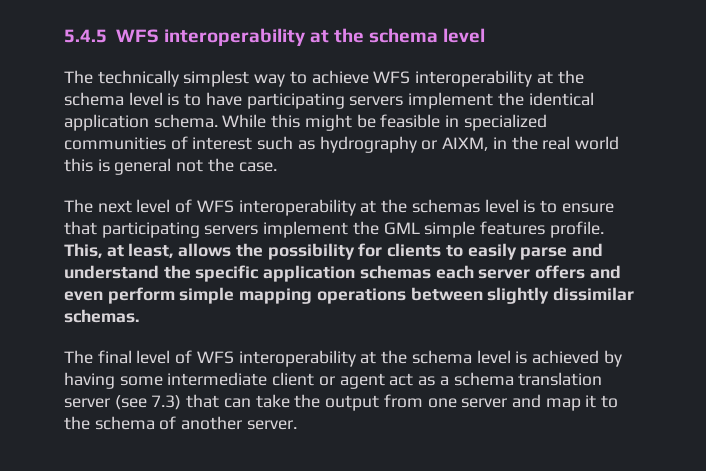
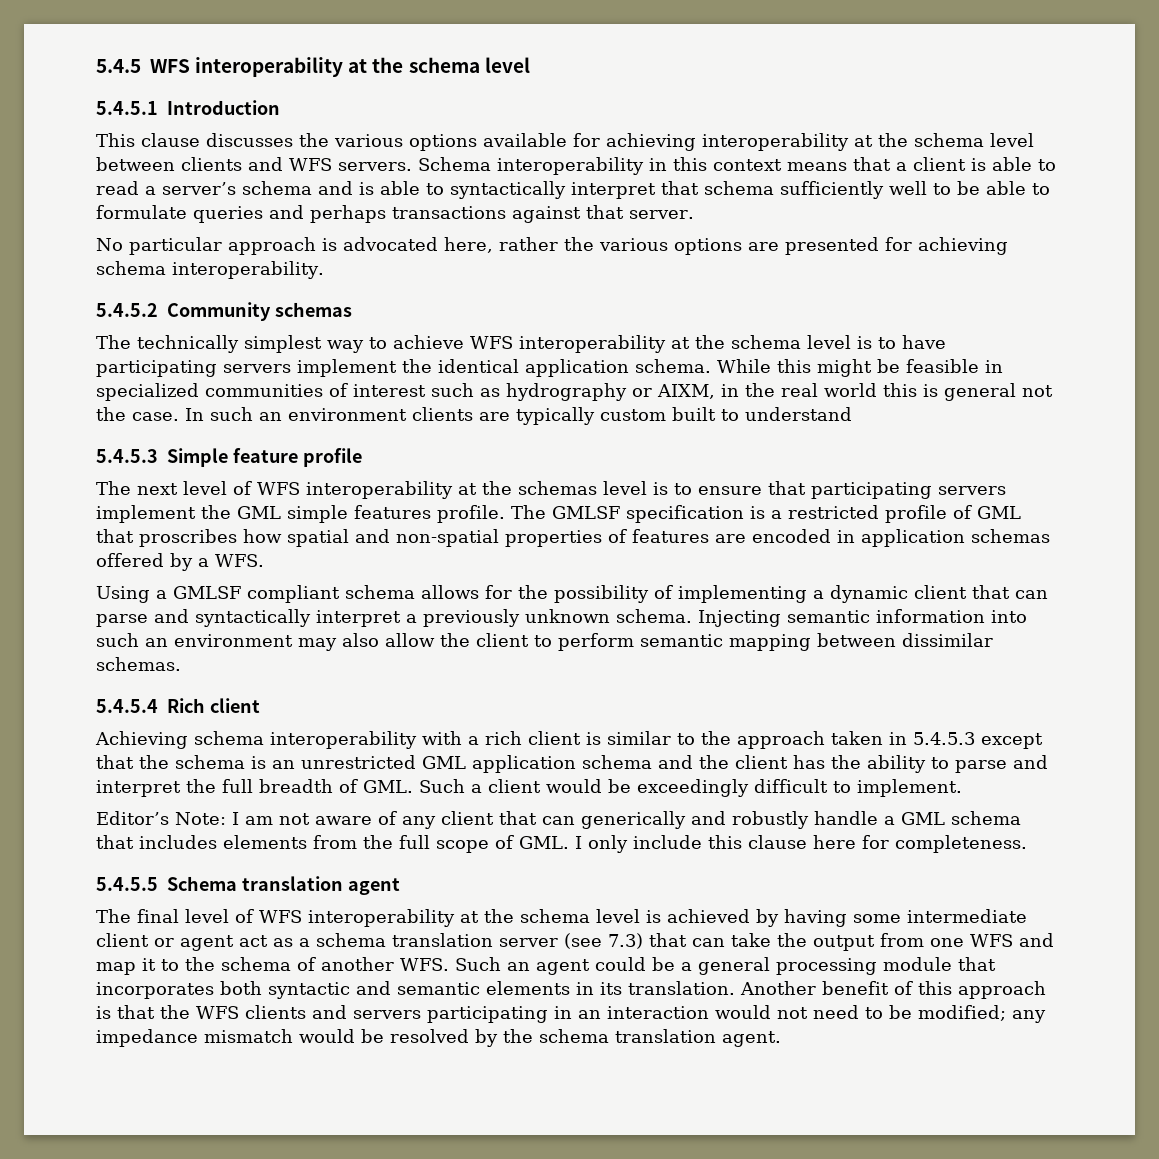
(486, 35) none -> [96,100,280,115] [96,133,1034,151] [96,157,1056,175] [96,181,1050,199] [96,205,694,223] [96,237,1008,255] [96,261,324,279] [96,302,352,321] // 5.4.5.1 Introduction // This clause discusses the various options available for achieving interoperability at the schema level between clients and WFS servers. Schema interoperability in this context means that a client is able to read a server’s schema and is able to syntactically interpret that schema sufficiently well to be able to formulate queries and perhaps transactions against that server. // No particular approach is advocated here, rather the various options are presented for achieving schema interoperability. // 5.4.5.2 Community schemas
(277, 167) none -> [185,407,852,425] [96,448,362,467] In such an environment clients are typically custom built to understand // 5.4.5.3 Simple feature profile
[64,243,603,260] [64,265,621,282] [64,287,635,304] [64,309,139,323] This, at least, allows the possibility for clients to easily parse and understand the specific application schemas each server offers and even perform simple mapping operations between slightly dissimilar schemas. -> [511,505,1021,523] [96,529,1050,547] [96,553,264,571] [96,585,1048,603] [96,609,1027,627] [96,633,993,651] [96,657,181,671] [96,698,260,713] [95,731,1043,749] [96,755,1048,773] [96,779,962,797] [96,811,1021,829] [96,835,1027,853] [96,876,400,895] The GMLSF specification is a restricted profile of GML that proscribes how spatial and non-spatial properties of features are encoded in application schemas offered by a WFS. // Using a GMLSF compliant schema allows for the possibility of implementing a dynamic client that can parse and syntactically interpret a previously unknown schema. Injecting semantic information into such an environment may also allow the client to perform semantic mapping between dissimilar schemas. // 5.4.5.4 Rich client // Achieving schema interoperability with a rich client is similar to the approach taken in 5.4.5.3 except that the schema is an unrestricted GML application schema and the client has the ability to parse and interpret the full breadth of GML. Such a client would be exceedingly difficult to implement. // Editor’s Note: I am not aware of any client that can generically and robustly handle a GML schema that includes elements from the full scope of GML. I only include this clause here for completeness. // 5.4.5.5 Schema translation agent
[461,398,508,408] server -> [970,934,1013,947] WFS
[246,420,297,430] server. -> [400,957,996,975] [96,981,1046,999] [96,1005,1046,1023] [96,1029,781,1047] WFS. Such an agent could be a general processing module that incorporates both syntactic and semantic elements in its translation. Another benefit of this approach is that the WFS clients and servers participating in an interaction would not need to be modified; any impedance mismatch would be resolved by the schema translation agent.

